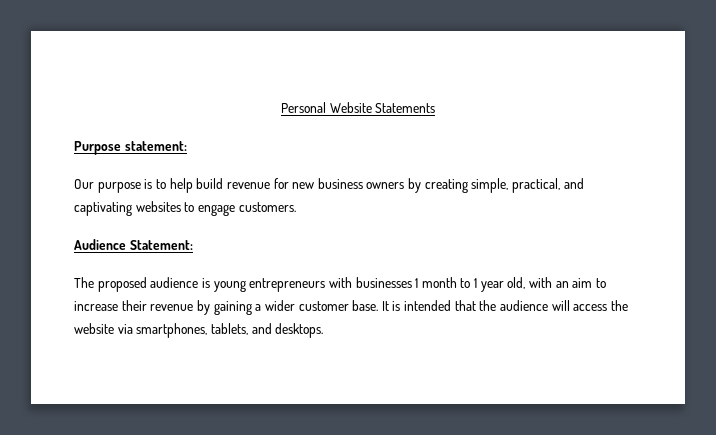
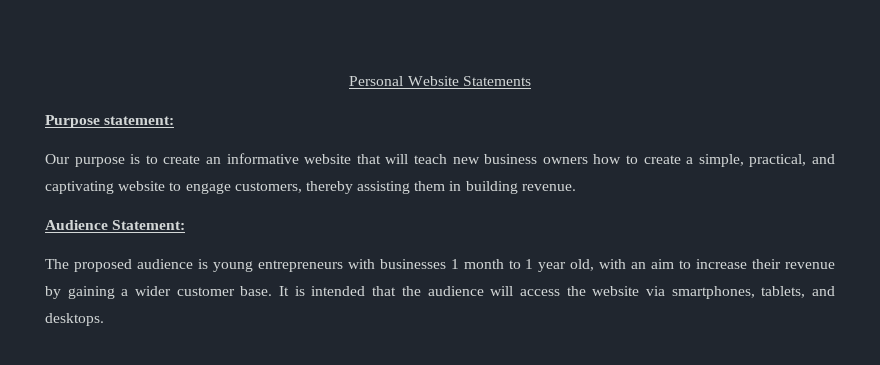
[169,178,468,193] help build revenue for new business owners by creating -> [163,153,694,164] create an informative website that will teach new business owners how to create a
[135,201,181,212] websites -> [118,181,166,191] website
[238,202,296,212] customers. -> [234,181,576,194] customers, thereby assisting them in building revenue.

